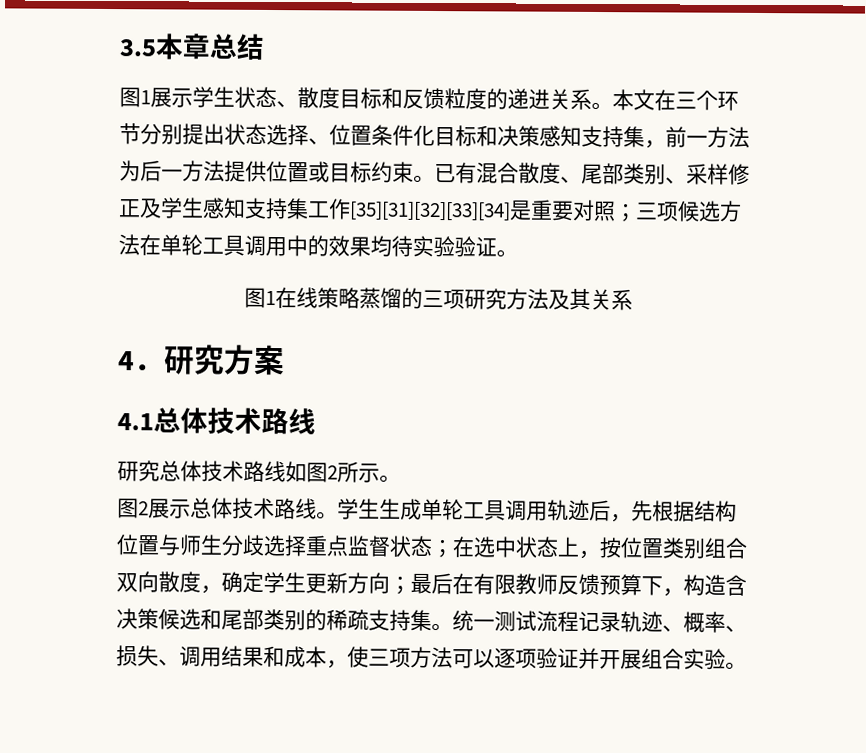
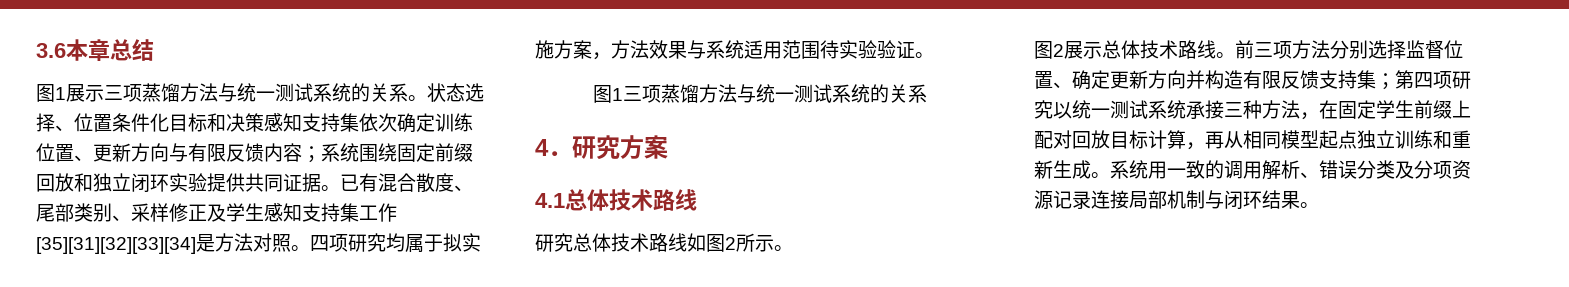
[119,39,157,57] 3.5 -> [36,43,66,58] 3.6
[192,86,739,111] [119,123,225,145] 学生状态、散度目标和反馈粒度的递进关系。本文在三个环节分别提出 -> [104,83,427,102] 三项蒸馏方法与统一测试系统的关系。
[644,126,750,149] [119,160,414,183] ，前一方法为后一方法提供位置或目标约束 -> [359,113,473,133] [36,143,473,163] [36,173,321,193] 依次确定训练位置、更新方向与有限反馈内容；系统围绕固定前缀回放和独立闭环实验提供共同证据
[530,199,742,223] [118,234,392,257] 重要对照；三项候选方法在单轮工具调用中的效果均 -> [215,233,481,253] [535,40,820,60] 方法对照。四项研究均属于拟实施方案，方法效果与系统适用范围
[274,287,591,310] 在线策略蒸馏的三项研究方法及其 -> [623,84,889,103] 三项蒸馏方法与统一测试系统的
[337,498,737,523] [116,534,748,560] [116,571,747,597] [116,608,747,633] [116,645,726,670] 学生生成单轮工具调用轨迹后，先根据结构位置与师生分歧选择重点监督状态；在选中状态上，按位置类别组合双向散度，确定学生更新方向；最后在有限教师反馈预算下，构造含决策候选和尾部类别的稀疏支持集。统一测试流程记录轨迹、概率、损失、调用结果和成本，使三项方法可以逐项验证并开展组合实验 -> [1235,40,1463,59] [1034,70,1471,90] [1034,100,1471,120] [1034,130,1471,150] [1034,160,1471,180] [1034,190,1300,210] 前三项方法分别选择监督位置、确定更新方向并构造有限反馈支持集；第四项研究以统一测试系统承接三种方法，在固定学生前缀上配对回放目标计算，再从相同模型起点独立训练和重新生成。系统用一致的调用解析、错误分类及分项资源记录连接局部机制与闭环结果

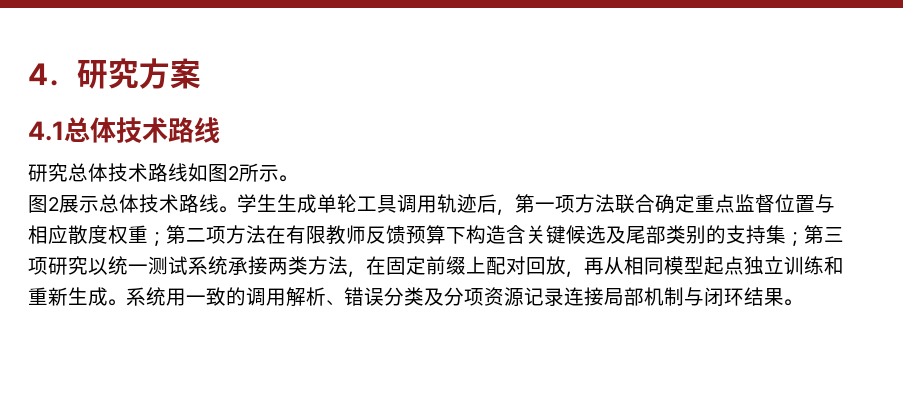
[36,39,154,61] [36,83,484,102] [36,113,473,133] [36,143,473,163] [36,173,473,193] [36,203,397,222] [36,233,481,254] [535,40,934,60] [593,84,927,103] 3.6本章总结 // 图1展示三项蒸馏方法与统一测试系统的关系。状态选择、位置条件化目标和决策感知支持集依次确定训练位置、更新方向与有限反馈内容；系统围绕固定前缀回放和独立闭环实验提供共同证据。已有混合散度、尾部类别、采样修正及学生感知支持集工作[35][31][32][33][34]是方法对照。四项研究均属于拟实施方案，方法效果与系统适用范围待实验验证。 // 图1三项蒸馏方法与统一测试系统的关系 // -> (28, 74) none
[1235,40,1463,59] [1034,70,1319,90] 前三项方法分别选择监督位置、确定更新方向并构造有限反馈 -> [237,194,835,215] [28,225,726,246] 学生生成单轮工具调用轨迹后，第一项方法联合确定重点监督位置与相应散度权重；第二项方法在有限教师反馈预算下构造含关键候选及尾部类别的
[1414,72,1433,88] 四 -> [824,227,844,242] 三
[1224,100,1262,119] 三种 -> [268,256,308,275] 两类
[1376,100,1414,119] 学生 -> (426, 265) none
[1110,130,1186,149] 目标计算 -> (566, 265) none

